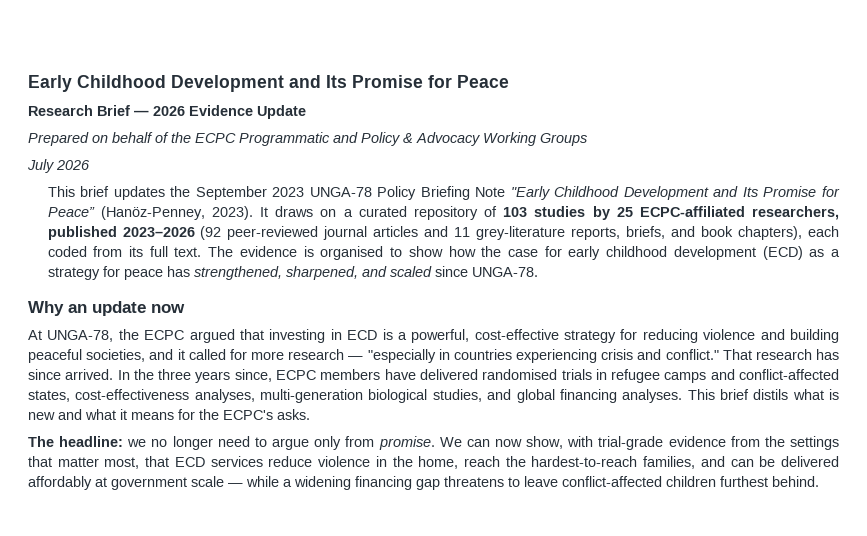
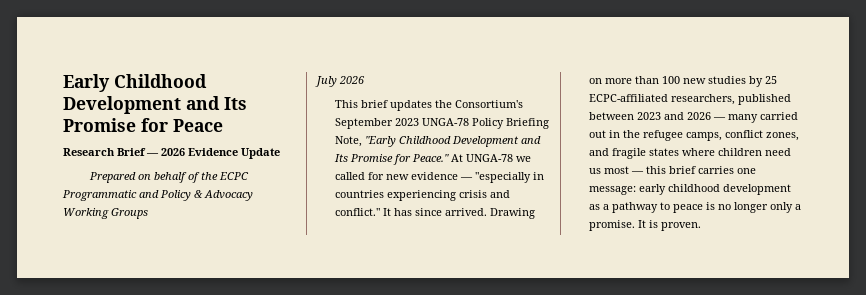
(191, 191) none -> [454,100,523,108] Consortium's
[475,187,506,197] Note -> [334,136,362,147] Note,
[47,206,839,220] [47,226,839,240] [47,246,841,260] [47,266,538,280] [28,301,185,316] [28,329,840,343] [28,349,345,363] Peace” (Hanöz-Penney, 2023). It draws on a curated repository of 103 studies by 25 ECPC-affiliated researchers, published 2023–2026 (92 peer-reviewed journal articles and 11 grey-literature reports, briefs, and book chapters), each coded from its full text. The evidence is organised to show how the case for early childhood development (ECD) as a strategy for peace has strengthened, sharpened, and scaled since UNGA-78. // Why an update now // At UNGA-78, the ECPC argued that investing in ECD is a powerful, cost-effective strategy for reducing violence and building peaceful societies, and it called for more research -> [411,154,531,162] [334,172,458,180] Peace." At UNGA-78 we called for new evidence
[722,349,812,360] That research -> [382,208,391,216] It
[117,369,839,383] [28,389,840,403] [28,409,310,420] [28,436,839,450] [28,456,839,469] [28,476,819,490] In the three years since, ECPC members have delivered randomised trials in refugee camps and conflict-affected states, cost-effectiveness analyses, multi-generation biological studies, and global financing analyses. This brief distils what is new and what it means for the ECPC's asks. // The headline: we no longer need to argue only from promise. We can now show, with trial-grade evidence from the settings that matter most, that ECD services reduce violence in the home, reach the hardest-to-reach families, and can be delivered affordably at government scale — while a widening financing gap threatens to leave conflict-affected children furthest behind. -> [489,208,535,219] [588,76,777,87] [588,94,791,105] [588,112,798,123] [588,130,799,141] [588,148,791,159] [588,166,756,174] [588,184,791,195] [588,202,801,213] [588,220,701,231] Drawing on more than 100 new studies by 25 ECPC-affiliated researchers, published between 2023 and 2026 — many carried out in the refugee camps, conflict zones, and fragile states where children need us most — this brief carries one message: early childhood development as a pathway to peace is no longer only a promise. It is proven.

